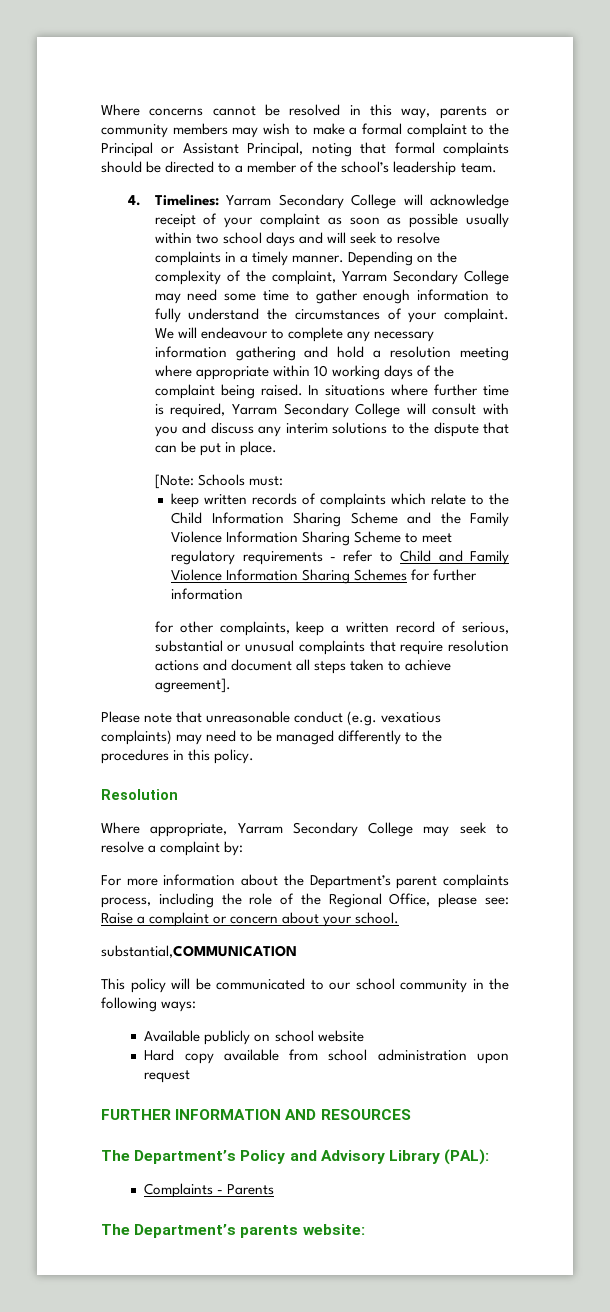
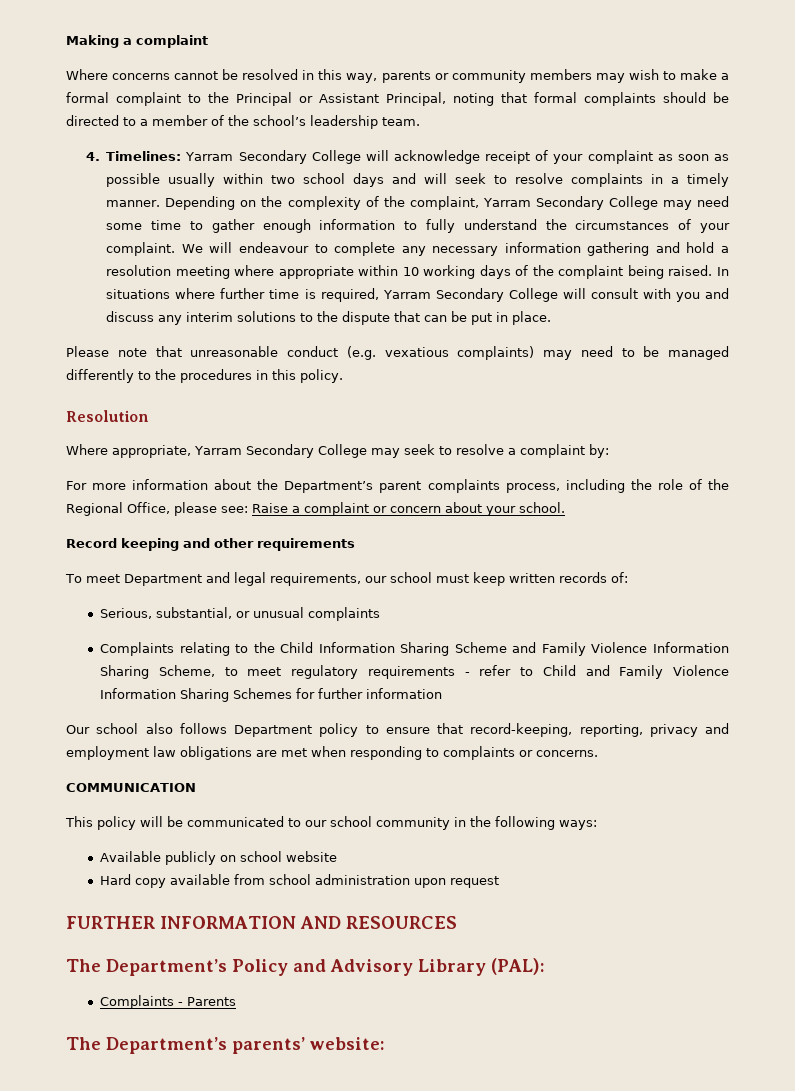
(101, 110) none -> [66,35,208,48] Making a complaint //
[154,474,283,489] [171,493,509,508] [171,512,509,527] [171,531,453,546] [171,550,509,565] [171,569,478,584] [171,588,244,600] [154,621,509,636] [154,640,509,655] [154,659,452,674] [154,678,231,693] // [Note: Schools must: // keep written records of complaints which relate to the Child Information Sharing Scheme and the Family Violence Information Sharing Scheme to meet regulatory requirements - refer to Child and Family Violence Information Sharing Schemes for further information // for other complaints, keep a written record of serious, substantial or unusual complaints that require resolution actions and document all steps taken to achieve agreement]. -> (552, 318) none
[101,945,297,958] substantial,COMMUNICATION -> [66,538,355,551] [65,572,628,586] [100,607,381,621] [100,642,729,656] [100,665,729,679] [100,688,443,702] [66,723,729,737] [66,746,598,760] [66,783,196,792] Record keeping and other requirements // To meet Department and legal requirements, our school must keep written records of: // Serious, substantial, or unusual complaints // Complaints relating to the Child Information Sharing Scheme and Family Violence Information Sharing Scheme, to meet regulatory requirements - refer to Child and Family Violence Information Sharing Schemes for further information // Our school also follows Department policy to ensure that record-keeping, reporting, privacy and employment law obligations are met when responding to complaints or concerns. // COMMUNICATION
[240,1225,299,1238] parents -> [232,1037,305,1054] parents’

